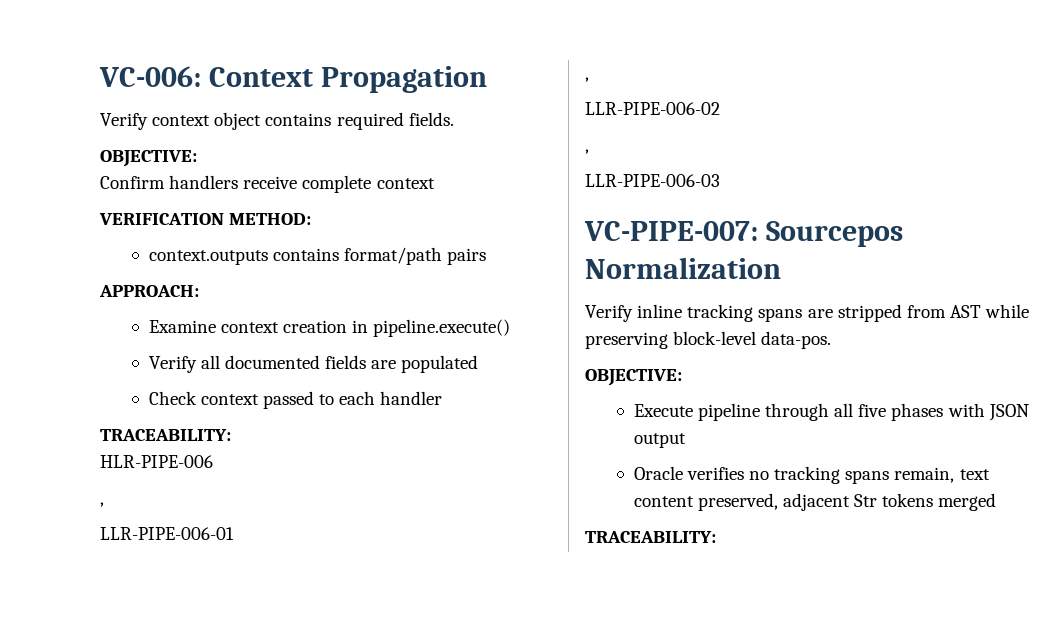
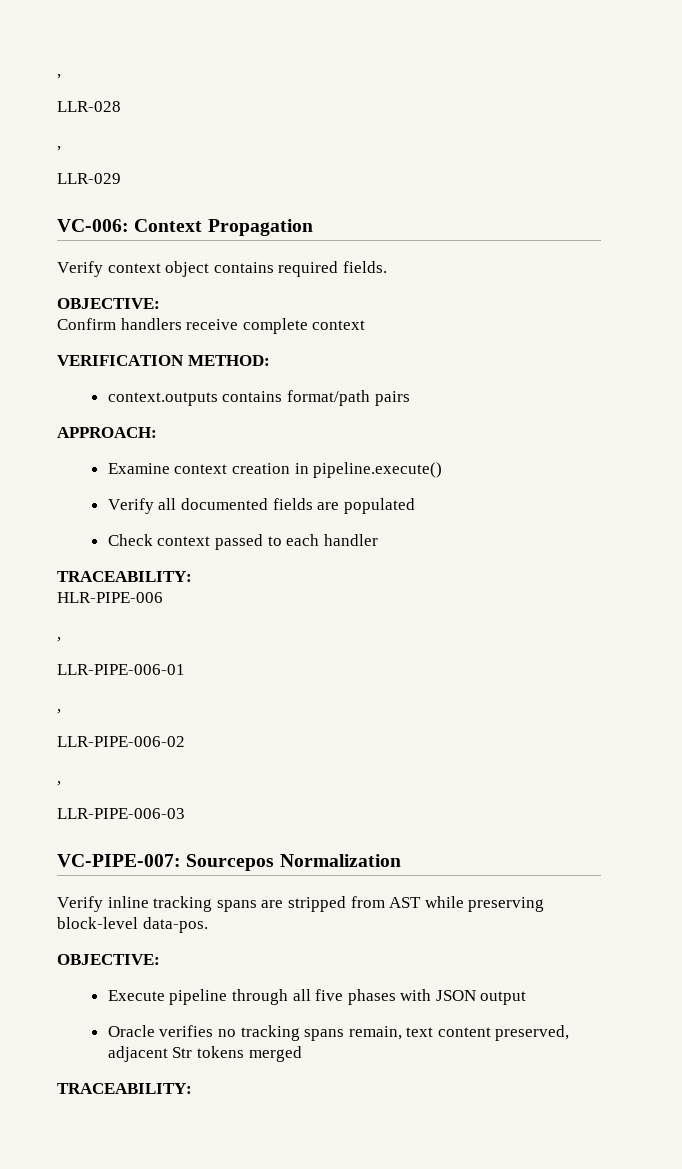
(99, 76) none -> [57,74,61,79] [57,101,121,112] [57,146,61,151] [57,173,121,184] , // LLR-028 // , // LLR-029 //

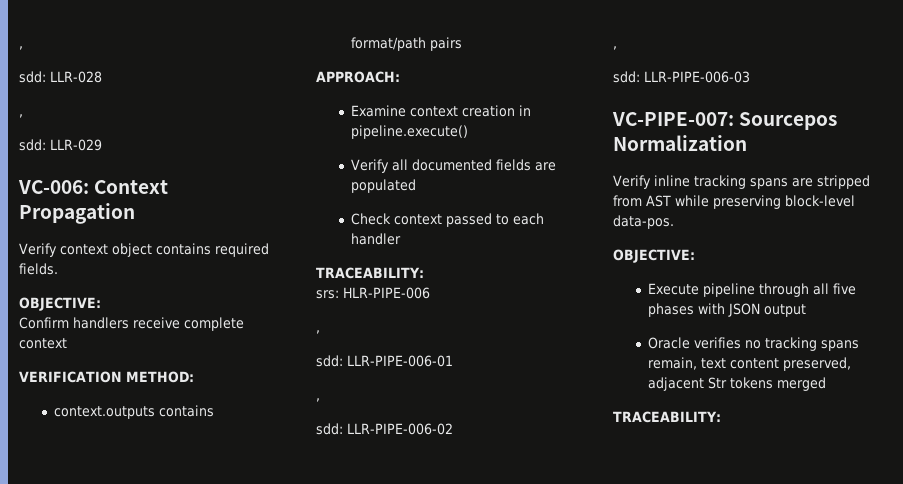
[57,74,61,79] , // -> [19,46,23,50] [19,71,46,83] , // sdd:
(61, 148) none -> [19,139,46,151] sdd:
(192, 576) none -> [316,290,339,299] srs:
(61, 639) none -> [316,355,343,367] sdd:
(61, 711) none -> [316,423,343,435] sdd:
(61, 783) none -> [613,71,640,83] sdd:

